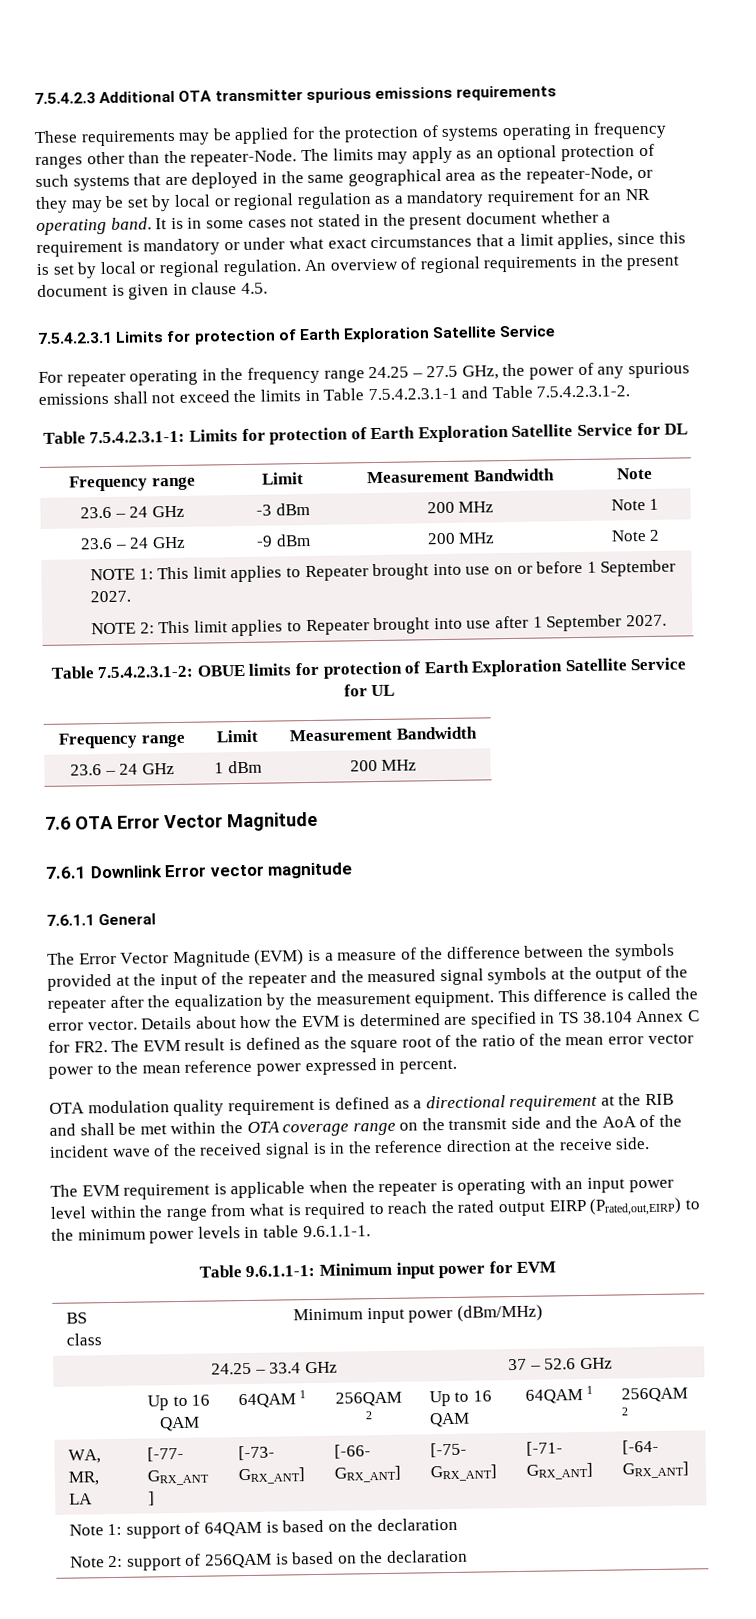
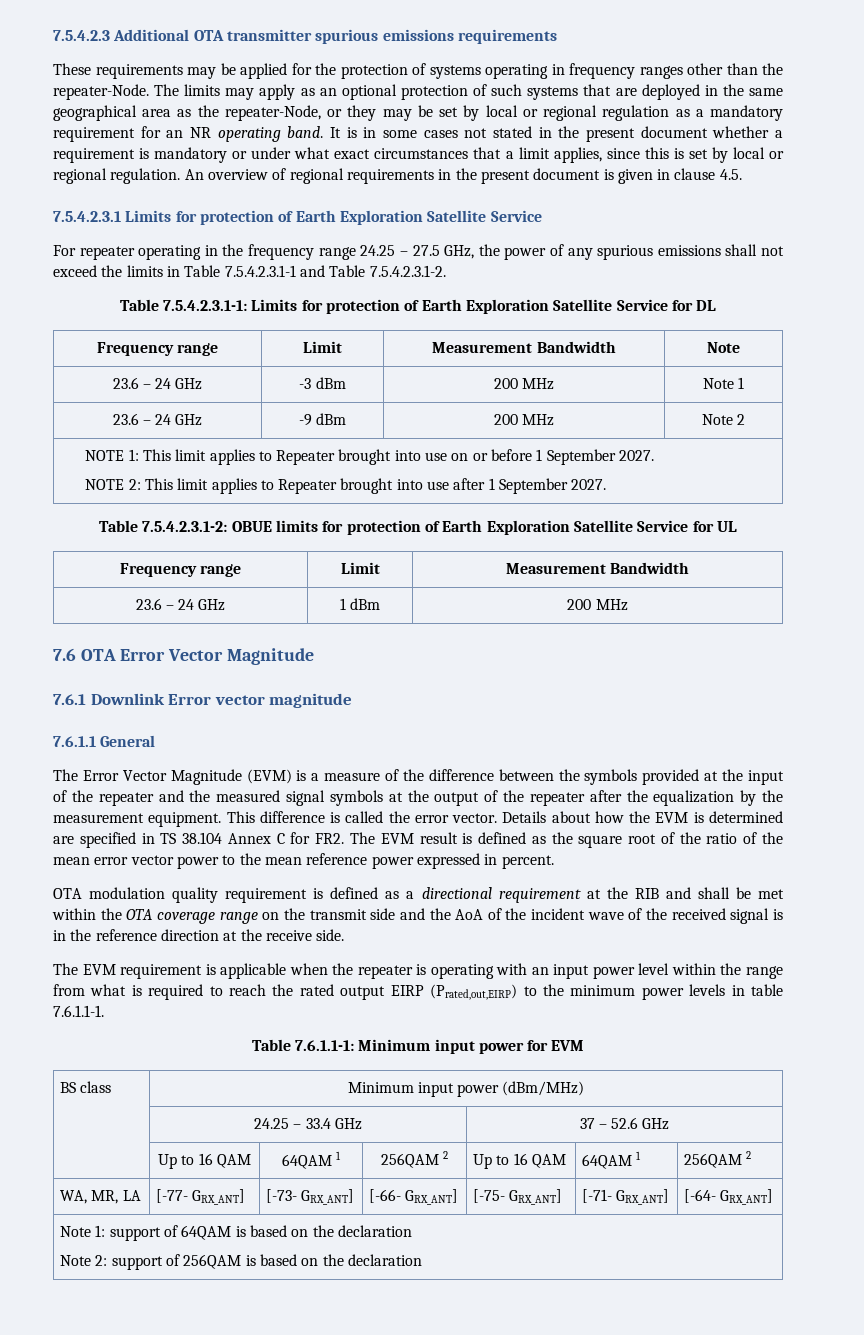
[302,1225,371,1238] [198,1264,316,1278] 9.6.1.1-1. // Table 9.6.1.1-1: -> [53,1005,104,1017] [251,1039,354,1051] 7.6.1.1-1. // Table 7.6.1.1-1:
[146,1469,209,1486] [147,1491,155,1506] GRX_ANT ] -> [192,1189,246,1205] GRX_ANT]

